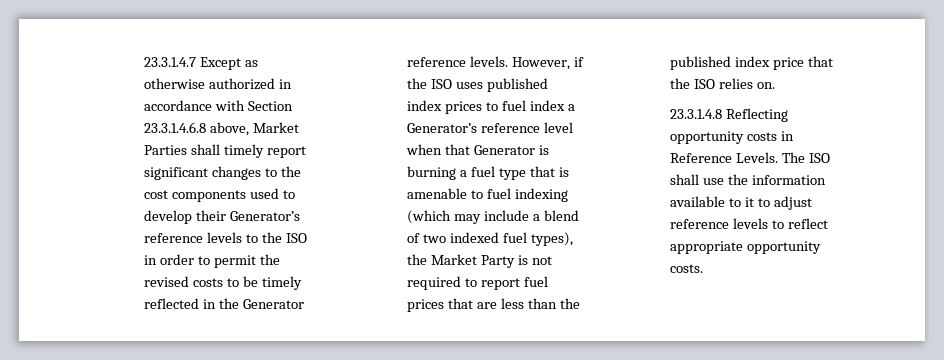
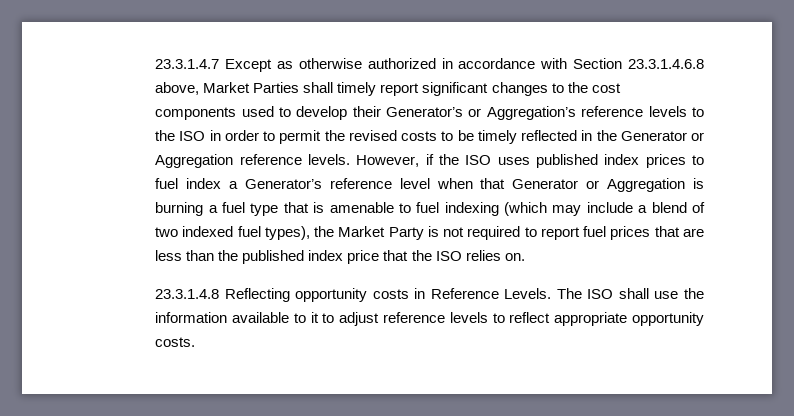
(301, 216) none -> [468,106,576,120] or Aggregation’s
(304, 304) none -> [691,132,704,141] [155,154,234,168] or Aggregation
(536, 150) none -> [586,178,686,192] or Aggregation

